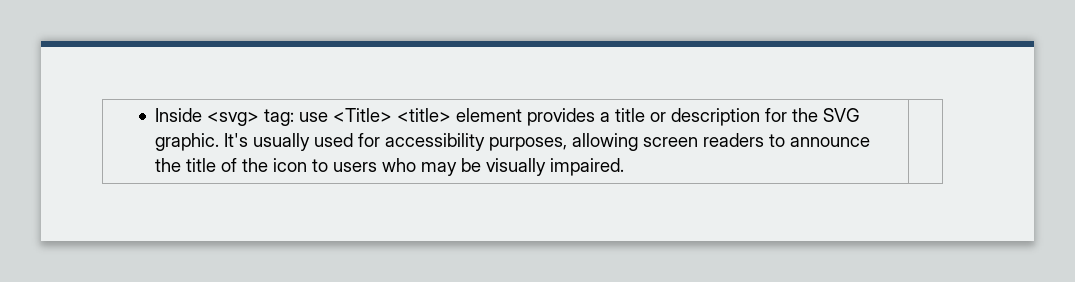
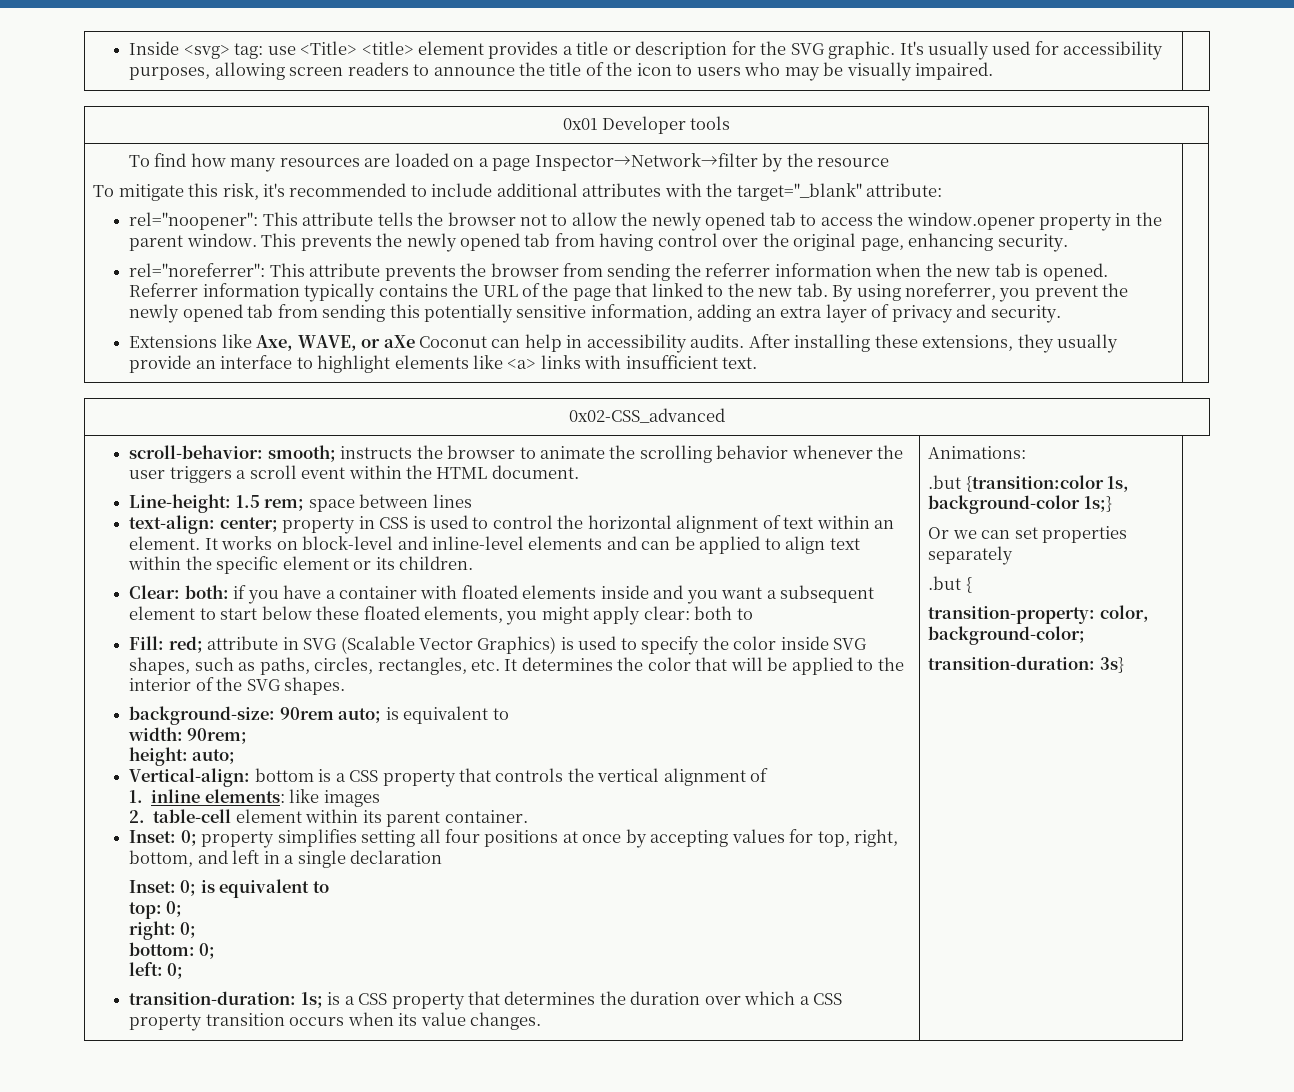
(625, 167) none -> [562,116,731,134] [129,153,889,172] [93,183,943,201] [129,212,1162,231] [129,233,1068,252] [129,263,1108,281] [129,283,1129,302] [129,304,1061,323] [129,334,1119,353] [129,355,758,373] [569,408,725,423] [129,445,904,463] [129,465,579,483] [129,494,472,513] [129,515,895,534] [129,536,860,554] [128,556,473,574] [129,585,875,604] [129,606,753,625] [129,636,868,655] [129,657,904,675] [129,677,346,695] [129,706,509,725] [128,727,248,744] [129,747,236,766] [129,768,769,787] [129,789,380,807] [129,809,528,827] [129,829,899,848] [129,850,442,868] [129,879,329,898] [129,901,183,919] [129,921,197,940] [129,942,216,959] [129,962,184,979] [129,991,843,1010] [129,1012,541,1031] [928,446,1027,459] [928,475,1130,492] [928,495,1112,514] [928,526,1128,543] [928,546,1014,565] [928,576,972,593] [928,605,1149,624] [928,626,1086,645] [928,656,1124,673] // 0x01 Developer tools // To find how many resources are loaded on a page Inspector→Network→filter by the resource // To mitigate this risk, it's recommended to include additional attributes with the target="_blank" attribute: // rel="noopener": This attribute tells the browser not to allow the newly opened tab to access the window.opener property in the parent window. This prevents the newly opened tab from having control over the original page, enhancing security. // rel="noreferrer": This attribute prevents the browser from sending the referrer information when the new tab is opened. Referrer information typically contains the URL of the page that linked to the new tab. By using noreferrer, you prevent the newly opened tab from sending this potentially sensitive information, adding an extra layer of privacy and security. // Extensions like Axe, WAVE, or aXe Coconut can help in accessibility audits. After installing these extensions, they usually provide an interface to highlight elements like <a> links with insufficient text. | // 0x02-CSS_advanced // scroll-behavior: smooth; instructs the browser to animate the scrolling behavior whenever the user triggers a scroll event within the HTML document. // Line-height: 1.5 rem; space between lines // text-align: center; property in CSS is used to control the horizontal alignment of text within an element. It works on block-level and inline-level elements and can be applied to align text within the specific element or its children. // Clear: both: if you have a container with floated elements inside and you want a subsequent element to start below these floated elements, you might apply clear: both to // Fill: red; attribute in SVG (Scalable Vector Graphics) is used to specify the color inside SVG shapes, such as paths, circles, rectangles, etc. It determines the color that will be applied to the interior of the SVG shapes. // background-size: 90rem auto; is equivalent to // width: 90rem; // height: auto; // Vertical-align: bottom is a CSS property that controls the vertical alignment of // 1. inline elements: like images // 2. table-cell element within its parent container. // Inset: 0; property simplifies setting all four positions at once by accepting values for top, right, bottom, and left in a single declaration // Inset: 0; is equivalent to // top: 0; // right: 0; // bottom: 0; // left: 0; // transition-duration: 1s; is a CSS property that determines the duration over which a CSS property transition occurs when its value changes. | Animations: // .but {transition:color 1s, background-color 1s;} // Or we can set properties separately // .but { // transition-property: color, background-color; // transition-duration: 3s}

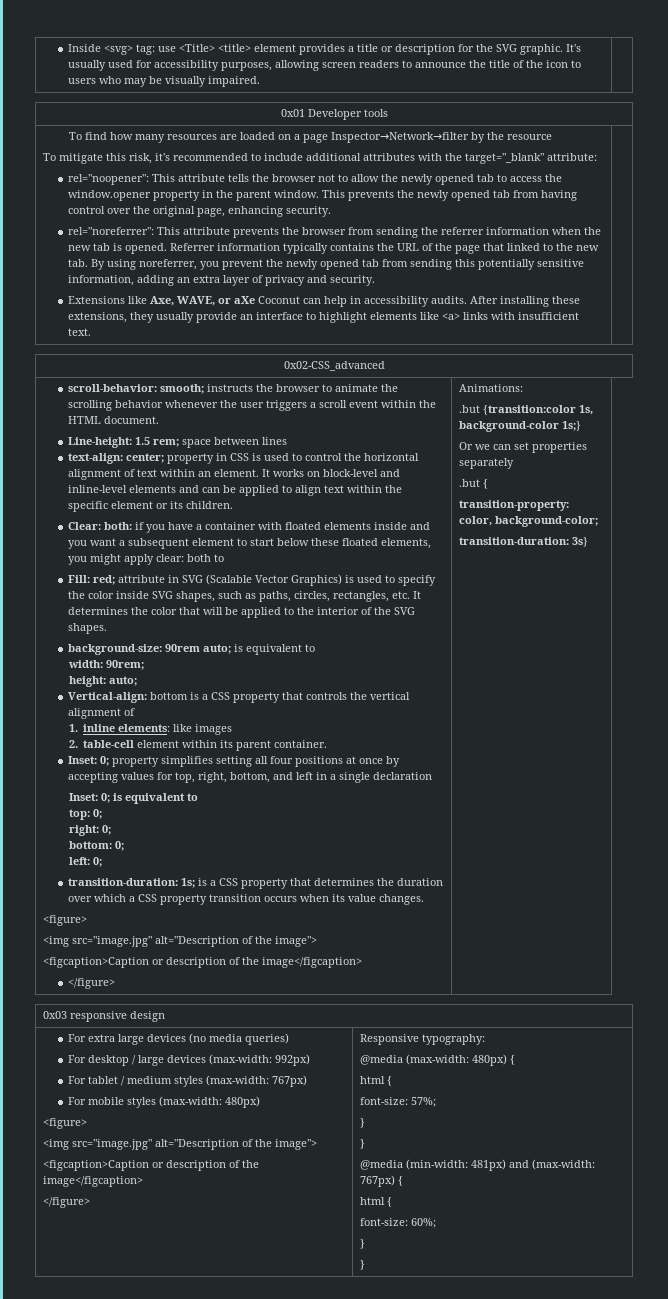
(541, 1021) none -> [42,915,87,926] [42,936,317,947] [42,957,362,968] [67,978,115,989] // <figure> // <img src="image.jpg" alt="Description of the image"> // <figcaption>Caption or description of the image</figcaption> // </figure>
(1124, 665) none -> [42,1011,165,1022] [67,1033,289,1045] [67,1054,310,1066] [67,1075,307,1087] [67,1096,260,1108] [42,1118,87,1129] [42,1139,317,1150] [42,1160,259,1171] [42,1176,143,1187] [42,1197,90,1208] [359,1034,485,1045] [359,1054,515,1066] [359,1076,392,1086] [359,1097,436,1107] [359,1118,365,1128] [359,1139,365,1149] [359,1159,595,1171] [359,1175,403,1187] [359,1197,392,1207] [359,1218,436,1228] [359,1239,365,1249] [359,1260,365,1270] // 0x03 responsive design // For extra large devices (no media queries) // For desktop / large devices (max-width: 992px) // For tablet / medium styles (max-width: 767px) // For mobile styles (max-width: 480px) // <figure> // <img src="image.jpg" alt="Description of the image"> // <figcaption>Caption or description of the image</figcaption> // </figure> | Responsive typography: // @media (max-width: 480px) { // html { // font-size: 57%; // } // } // @media (min-width: 481px) and (max-width: 767px) { // html { // font-size: 60%; // } // }

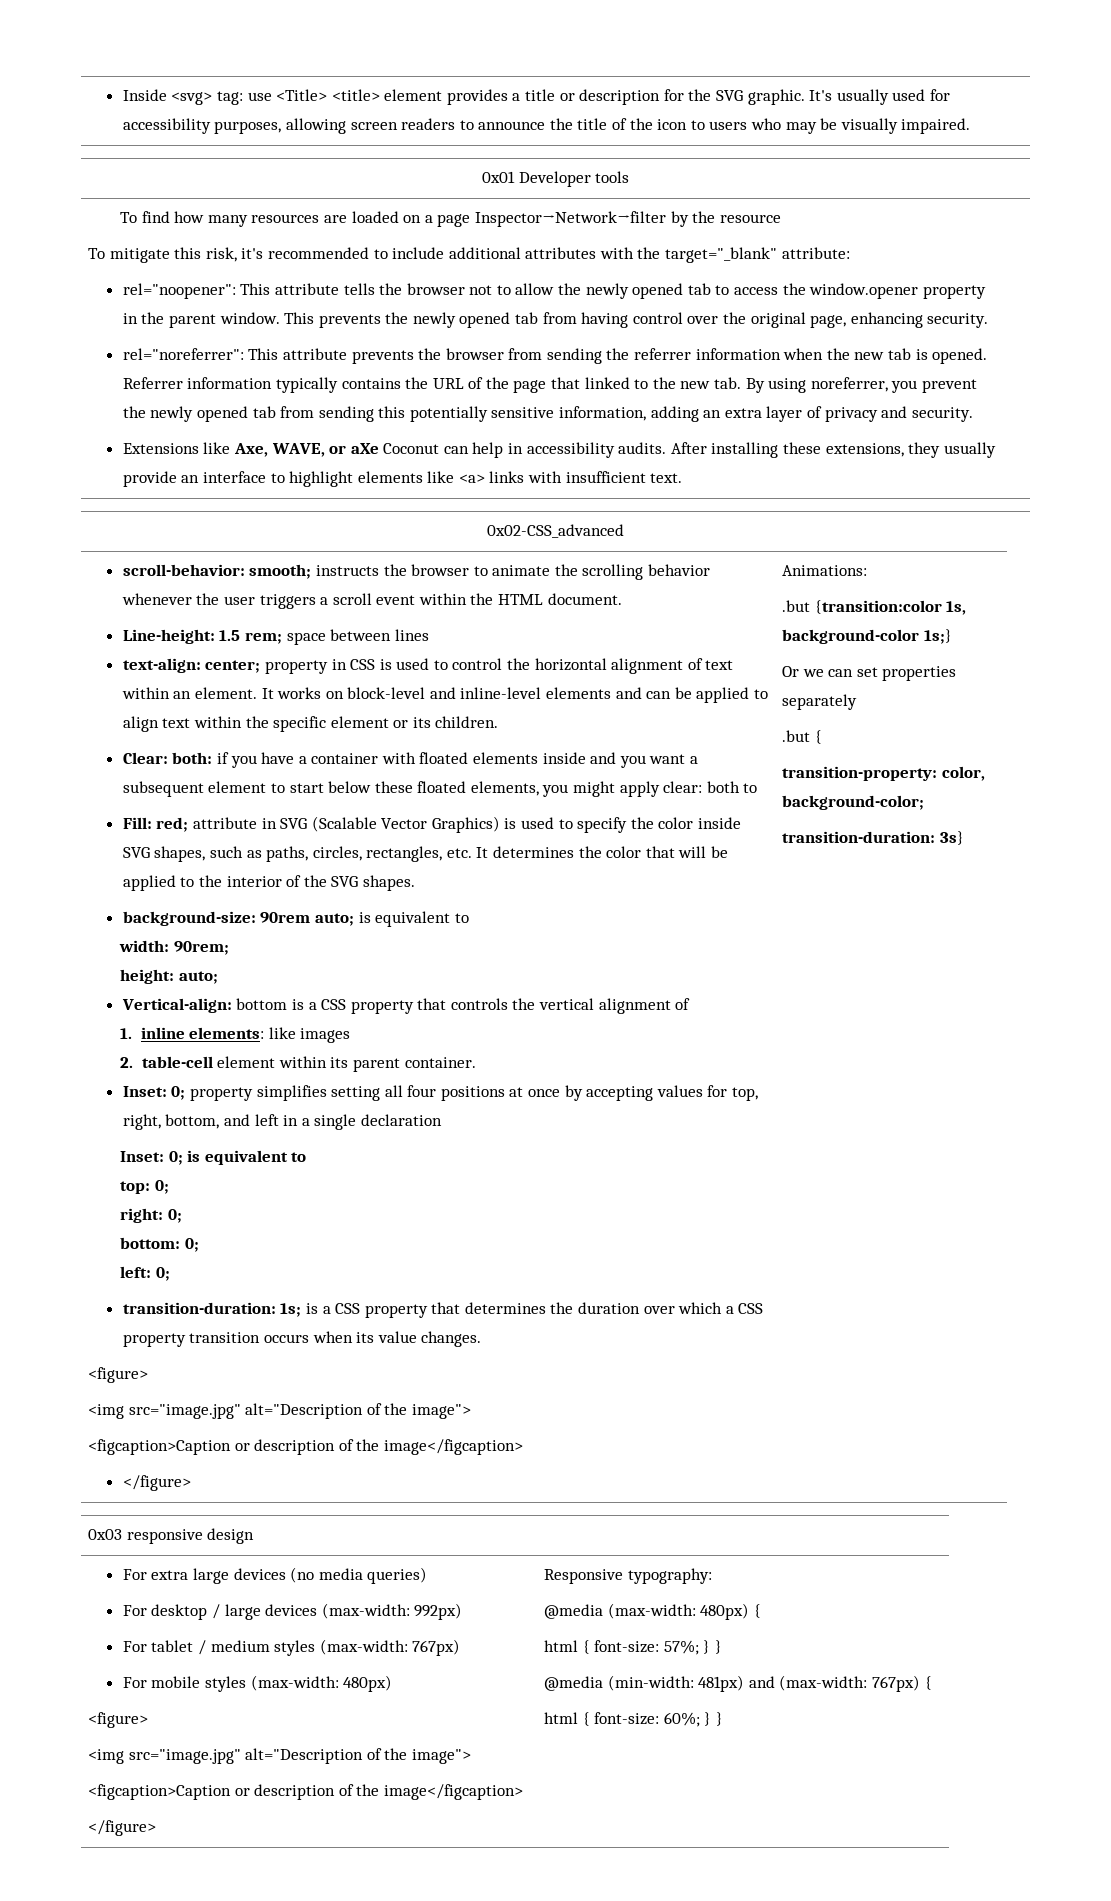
(392, 1081) // -> (590, 1647) none
[359,1118,365,1128] // } // -> [703,1640,711,1654] }
(392, 1202) // -> (590, 1719) none
[359,1239,365,1249] // } // -> [704,1712,712,1726] }

